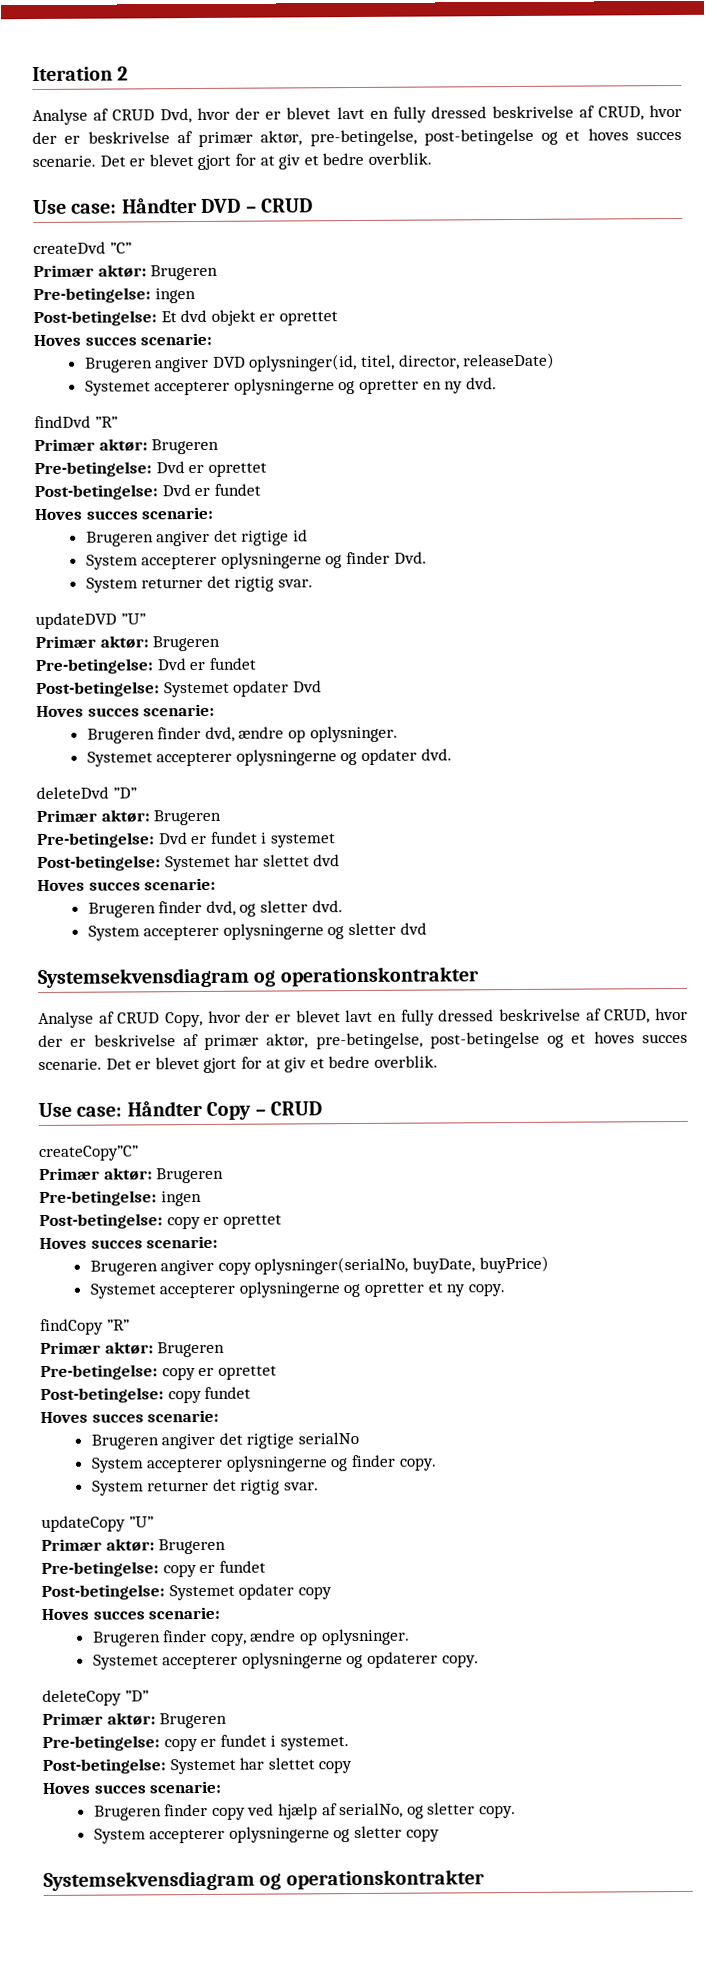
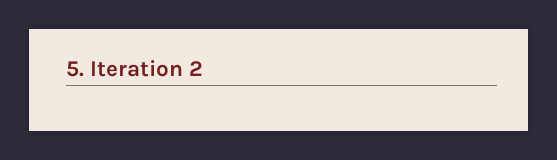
(32, 74) none -> [66,61,84,77] 5.
[32,104,683,126] [32,128,682,147] [32,152,432,170] [33,197,313,215] [33,241,132,255] [33,264,219,281] [33,287,196,304] [33,309,338,327] [33,332,213,347] [84,352,556,373] [84,377,497,396] [34,415,118,429] [34,438,220,455] [34,461,267,478] [34,483,261,501] [34,506,215,521] [85,529,309,547] [85,551,427,570] [85,575,314,593] [35,612,146,630] [35,635,221,652] [35,657,256,675] [36,680,322,698] [36,703,216,718] [86,725,398,744] [86,748,452,767] [36,786,137,800] [36,809,222,826] [37,831,336,849] [37,854,341,872] [37,877,217,892] [87,900,343,918] [87,922,427,941] [37,966,479,989] [38,1007,688,1029] [38,1031,688,1050] [38,1055,438,1073] [38,1100,322,1120] [38,1145,139,1162] [39,1167,225,1184] [39,1190,202,1207] [39,1213,282,1230] [39,1235,219,1250] [89,1255,549,1276] [89,1281,505,1299] [40,1318,130,1336] [40,1341,226,1358] [40,1364,277,1381] [40,1386,252,1404] [40,1409,220,1424] [90,1432,360,1450] [90,1454,437,1473] [91,1478,320,1496] [41,1515,154,1533] [41,1538,227,1555] [41,1560,266,1578] [41,1583,332,1601] [41,1606,221,1621] [92,1628,410,1647] [92,1651,479,1670] [42,1689,149,1706] [42,1712,228,1729] [42,1734,349,1752] [42,1757,353,1775] [42,1780,223,1794] [93,1802,516,1821] [93,1825,440,1844] [43,1869,485,1891] // Analyse af CRUD Dvd, hvor der er blevet lavt en fully dressed beskrivelse af CRUD, hvor der er beskrivelse af primær aktør, pre-betingelse, post-betingelse og et hoves succes scenarie. Det er blevet gjort for at giv et bedre overblik. // Use case: Håndter DVD – CRUD // createDvd ”C” // Primær aktør: Brugeren // Pre-betingelse: ingen // Post-betingelse: Et dvd objekt er oprettet // Hoves succes scenarie: // Brugeren angiver DVD oplysninger(id, titel, director, releaseDate) // Systemet accepterer oplysningerne og opretter en ny dvd. // findDvd ”R” // Primær aktør: Brugeren // Pre-betingelse: Dvd er oprettet // Post-betingelse: Dvd er fundet // Hoves succes scenarie: // Brugeren angiver det rigtige id // System accepterer oplysningerne og finder Dvd. // System returner det rigtig svar. // updateDVD ”U” // Primær aktør: Brugeren // Pre-betingelse: Dvd er fundet // Post-betingelse: Systemet opdater Dvd // Hoves succes scenarie: // Brugeren finder dvd, ændre op oplysninger. // Systemet accepterer oplysningerne og opdater dvd. // deleteDvd ”D” // Primær aktør: Brugeren // Pre-betingelse: Dvd er fundet i systemet // Post-betingelse: Systemet har slettet dvd // Hoves succes scenarie: // Brugeren finder dvd, og sletter dvd. // System accepterer oplysningerne og sletter dvd // Systemsekvensdiagram og operationskontrakter // Analyse af CRUD Copy, hvor der er blevet lavt en fully dressed beskrivelse af CRUD, hvor der er beskrivelse af primær aktør, pre-betingelse, post-betingelse og et hoves succes scenarie. Det er blevet gjort for at giv et bedre overblik. // Use case: Håndter Copy – CRUD // createCopy”C” // Primær aktør: Brugeren // Pre-betingelse: ingen // Post-betingelse: copy er oprettet // Hoves succes scenarie: // Brugeren angiver copy oplysninger(serialNo, buyDate, buyPrice) // Systemet accepterer oplysningerne og opretter et ny copy. // findCopy ”R” // Primær aktør: Brugeren // Pre-betingelse: copy er oprettet // Post-betingelse: copy fundet // Hoves succes scenarie: // Brugeren angiver det rigtige serialNo // System accepterer oplysningerne og finder copy. // System returner det rigtig svar. // updateCopy ”U” // Primær aktør: Brugeren // Pre-betingelse: copy er fundet // Post-betingelse: Systemet opdater copy // Hoves succes scenarie: // Brugeren finder copy, ændre op oplysninger. // Systemet accepterer oplysningerne og opdaterer copy. // deleteCopy ”D” // Primær aktør: Brugeren // Pre-betingelse: copy er fundet i systemet. // Post-betingelse: Systemet har slettet copy // Hoves succes scenarie: // Brugeren finder copy ved hjælp af serialNo, og sletter copy. // System accepterer oplysningerne og sletter copy // Systemsekvensdiagram og operationskontrakter -> (204, 68) none

